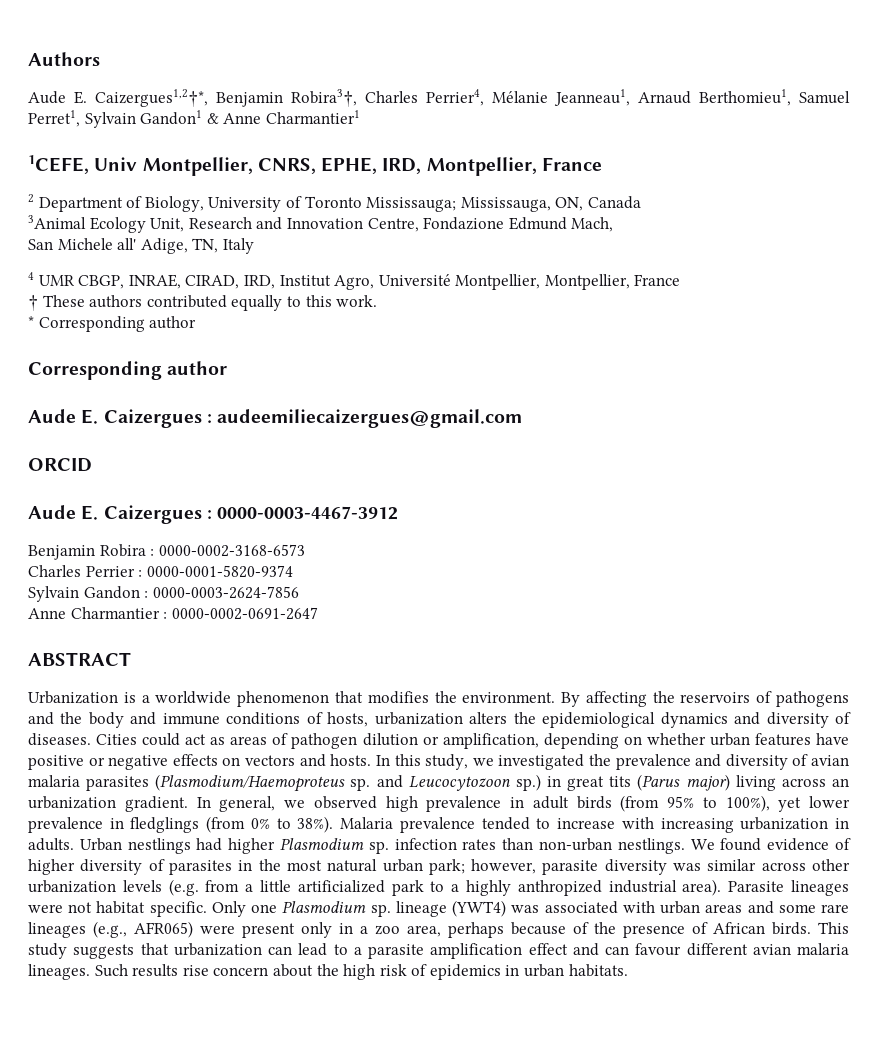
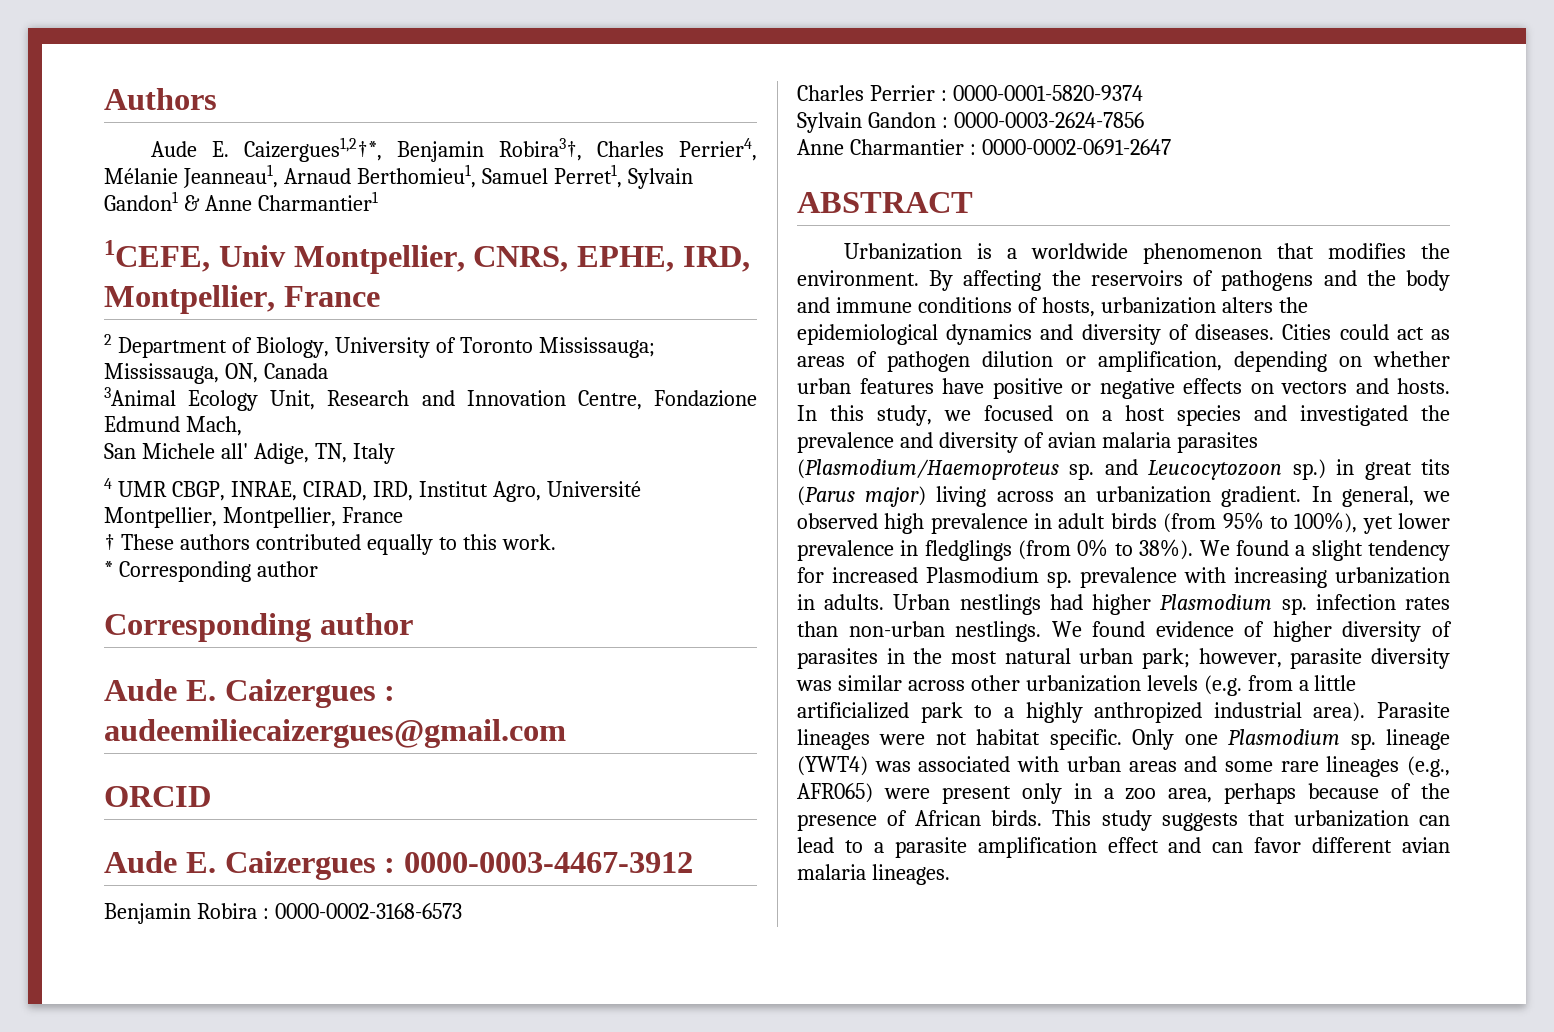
(494, 762) none -> [984,405,1287,426] focused on a host species and
[340,817,616,833] Malaria prevalence tended to increase -> [1199,540,1450,561] [797,567,1177,588] We found a slight tendency for increased Plasmodium sp. prevalence
[635,943,682,956] favour -> [1254,837,1302,853] favor
[94,964,628,980] Such results rise concern about the high risk of epidemics in urban habitats. -> (950, 874) none

